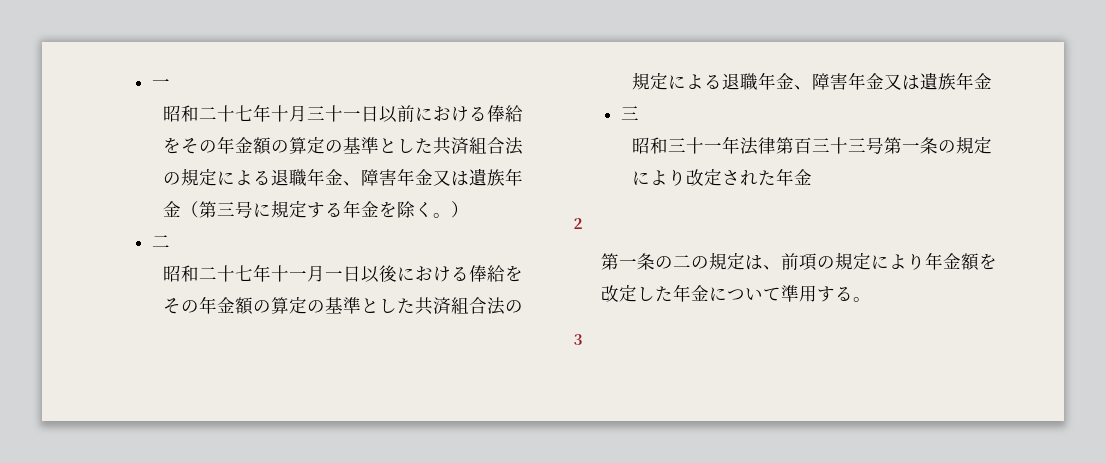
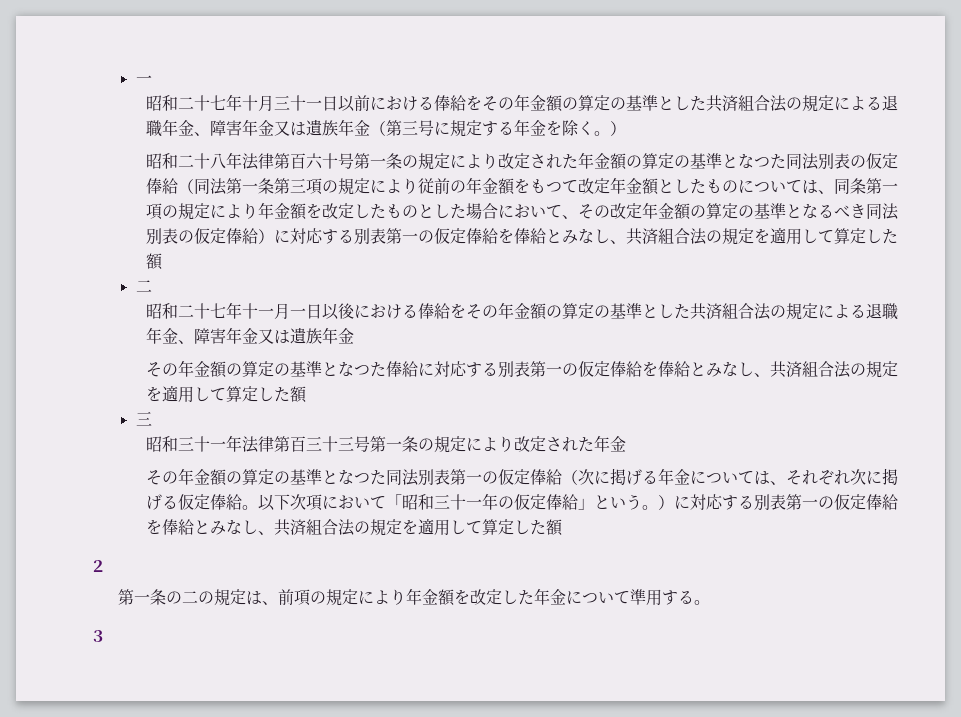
(469, 209) none -> [146,152,899,170] [146,177,899,195] [146,202,900,220] [146,227,899,245] [146,253,164,270] // 昭和二十八年法律第百六十号第一条の規定により改定された年金額の算定の基準となつた同法別表の仮定俸給（同法第一条第三項の規定により従前の年金額をもつて改定年金額としたものについては、同条第一項の規定により年金額を改定したものとした場合において、その改定年金額の算定の基準となるべき同法別表の仮定俸給）に対応する別表第一の仮定俸給を俸給とみなし、共済組合法の規定を適用して算定した額
(992, 81) none -> [146,360,899,378] [146,385,308,403] // その年金額の算定の基準となつた俸給に対応する別表第一の仮定俸給を俸給とみなし、共済組合法の規定を適用して算定した額
(812, 177) none -> [146,468,899,486] [146,493,899,511] [146,518,564,536] // その年金額の算定の基準となつた同法別表第一の仮定俸給（次に掲げる年金については、それぞれ次に掲げる仮定俸給。以下次項において「昭和三十一年の仮定俸給」という。）に対応する別表第一の仮定俸給を俸給とみなし、共済組合法の規定を適用して算定した額

